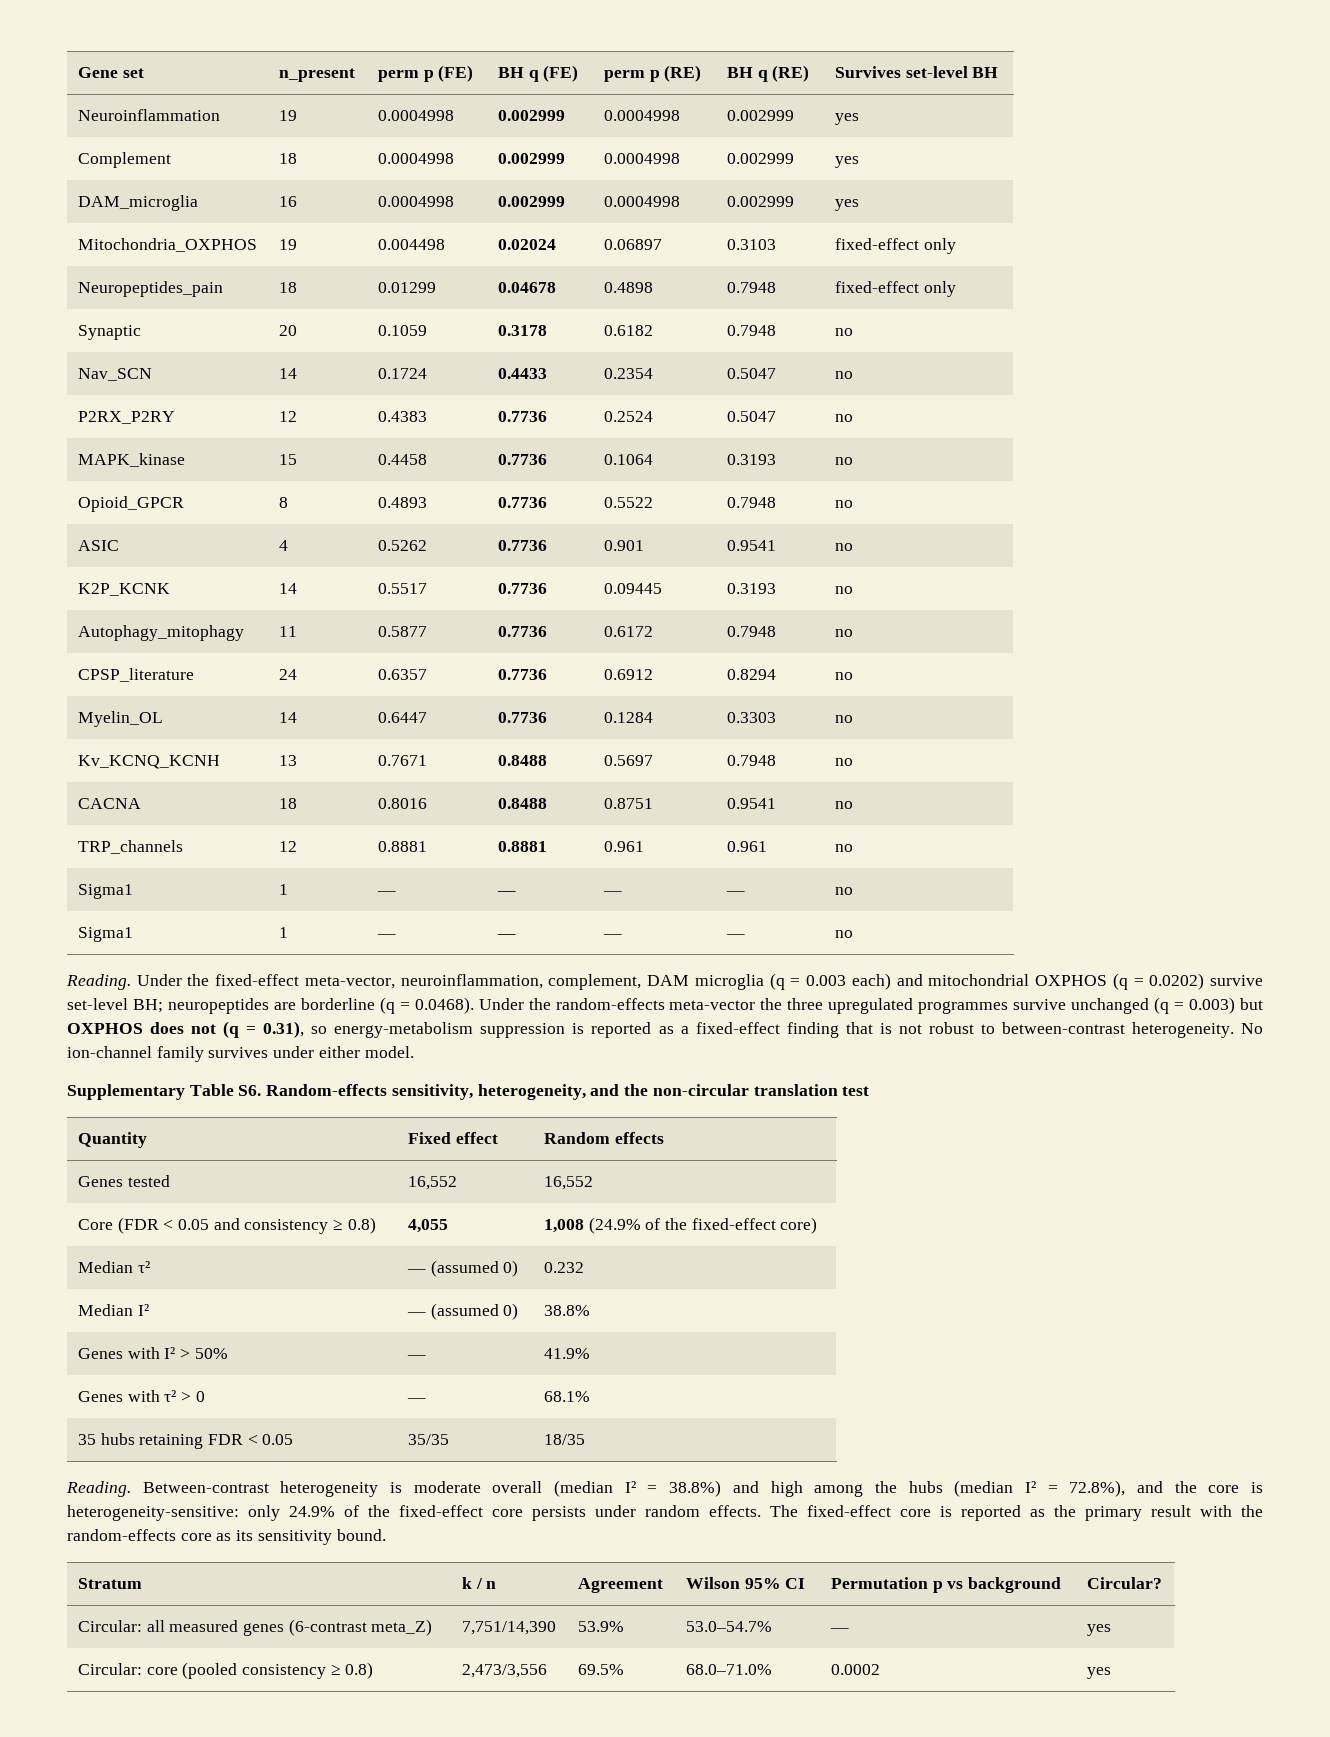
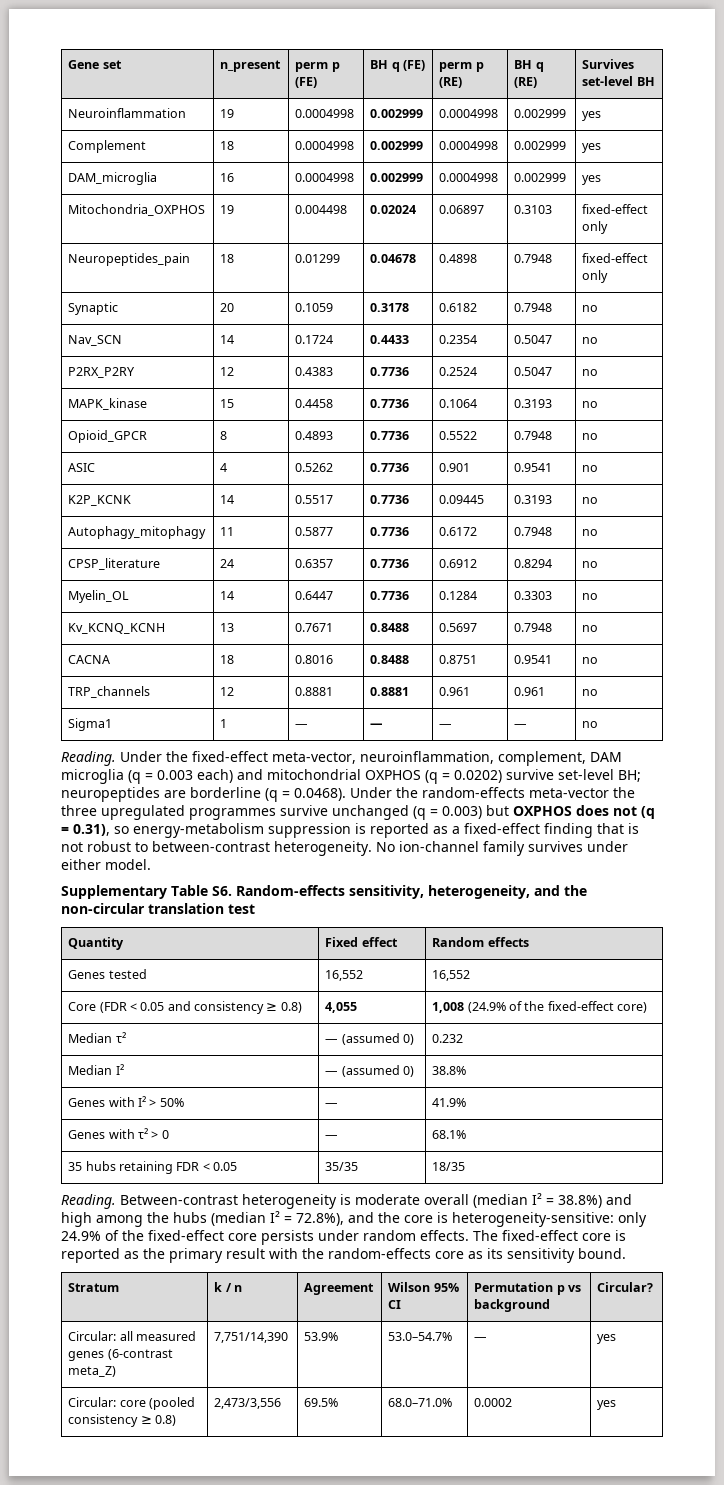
[77,927,133,942] [278,927,288,938] [376,934,396,938] [496,934,516,938] [602,934,622,938] [725,934,745,938] [834,930,853,938] // Sigma1 | 1 | — | — | — | — | no -> (599, 724) none

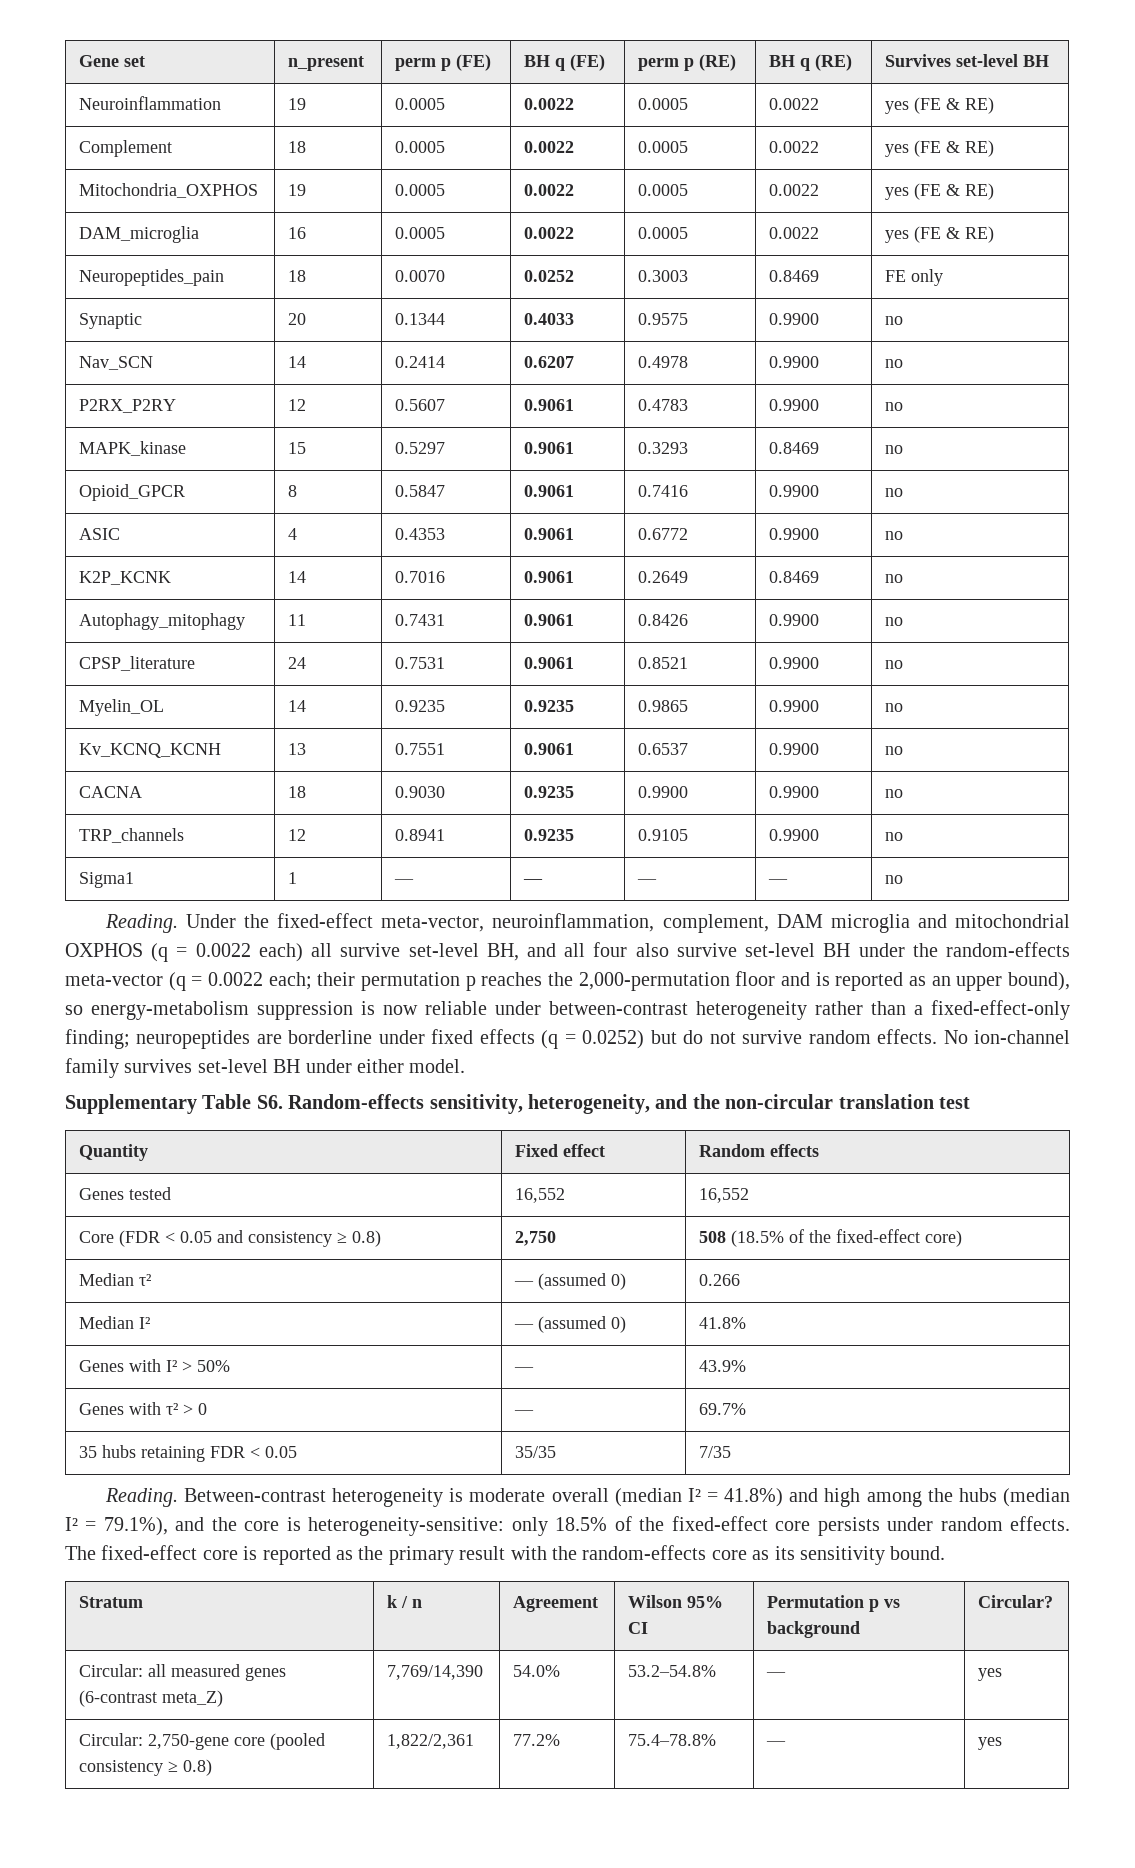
[295,109,355,118] [370,109,424,118] [439,109,499,118] [514,109,567,118] [582,111,602,121] [68,140,147,153] [220,141,235,150] [295,141,355,150] [370,141,424,150] [439,141,499,150] [514,141,567,150] [582,143,602,153] [68,172,158,185] [220,173,235,182] [295,173,355,182] [370,173,424,182] [439,173,499,182] [514,173,567,182] [582,175,602,185] [68,204,206,216] [220,205,235,214] [295,205,348,214] [370,205,417,214] [439,205,485,214] [514,205,553,214] [582,204,649,214] [582,221,609,234] [68,253,191,266] [220,254,235,263] [295,254,341,263] [370,254,417,263] [439,254,478,263] [514,254,553,263] [582,253,649,263] 0.0004998 | 0.002999 | 0.0004998 | 0.002999 | yes // Complement | 18 | 0.0004998 | 0.002999 | 0.0004998 | 0.002999 | yes // DAM_microglia | 16 | 0.0004998 | 0.002999 | 0.0004998 | 0.002999 | yes // Mitochondria_OXPHOS | 19 | 0.004498 | 0.02024 | 0.06897 | 0.3103 | fixed-effect only // Neuropeptides_pain | 18 | 0.01299 | 0.04678 | 0.4898 | 0.7948 | fixed-effect -> [395,98,446,110] [524,98,575,110] [638,98,689,110] [769,98,820,110] [885,97,995,114] [79,140,173,157] [288,141,307,153] [395,141,446,153] [524,141,575,153] [638,141,689,153] [769,141,820,153] [885,140,995,157] [79,183,259,198] [288,184,307,196] [395,184,446,196] [524,184,575,196] [638,184,689,196] [769,184,820,196] [885,183,995,200] [79,226,200,243] [288,227,307,239] [395,227,446,239] [524,227,575,239] [638,227,689,239] [769,227,820,239] [885,226,995,243] [79,269,225,286] [288,270,307,282] [395,270,446,282] [524,270,575,282] [638,270,689,282] [769,270,820,282] [885,270,907,282] 0.0005 | 0.0022 | 0.0005 | 0.0022 | yes (FE & RE) // Complement | 18 | 0.0005 | 0.0022 | 0.0005 | 0.0022 | yes (FE & RE) // Mitochondria_OXPHOS | 19 | 0.0005 | 0.0022 | 0.0005 | 0.0022 | yes (FE & RE) // DAM_microglia | 16 | 0.0005 | 0.0022 | 0.0005 | 0.0022 | yes (FE & RE) // Neuropeptides_pain | 18 | 0.0070 | 0.0252 | 0.3003 | 0.8469 | FE
[295,303,334,312] [370,303,410,312] [439,303,478,312] [514,303,553,312] 0.1059 | 0.3178 | 0.6182 | 0.7948 -> [395,313,446,325] [524,313,575,325] [638,313,689,325] [769,313,820,325] 0.1344 | 0.4033 | 0.9575 | 0.9900
[295,335,334,344] [370,335,410,344] [439,335,478,344] [514,335,553,344] 0.1724 | 0.4433 | 0.2354 | 0.5047 -> [395,356,446,368] [524,356,575,368] [638,356,689,368] [769,356,820,368] 0.2414 | 0.6207 | 0.4978 | 0.9900
[295,367,334,376] [370,367,410,376] [439,367,478,376] [514,367,553,376] 0.4383 | 0.7736 | 0.2524 | 0.5047 -> [395,399,446,411] [524,399,575,411] [638,399,689,411] [769,399,820,411] 0.5607 | 0.9061 | 0.4783 | 0.9900
[295,399,334,408] [370,399,410,408] [439,399,478,408] [514,399,553,408] 0.4458 | 0.7736 | 0.1064 | 0.3193 -> [395,442,446,454] [524,442,575,454] [638,442,689,454] [769,442,820,454] 0.5297 | 0.9061 | 0.3293 | 0.8469
[295,431,334,440] [370,431,410,440] [439,431,478,440] [514,431,553,440] 0.4893 | 0.7736 | 0.5522 | 0.7948 -> [395,485,446,497] [524,485,575,497] [638,485,689,497] [769,485,820,497] 0.5847 | 0.9061 | 0.7416 | 0.9900
[295,463,334,472] [370,463,410,472] [439,463,471,472] [514,463,553,472] 0.5262 | 0.7736 | 0.901 | 0.9541 -> [395,528,446,540] [524,528,575,540] [638,528,689,540] [769,528,820,540] 0.4353 | 0.9061 | 0.6772 | 0.9900
[295,495,334,504] [370,495,410,504] [439,495,485,504] [514,495,553,504] 0.5517 | 0.7736 | 0.09445 | 0.3193 -> [395,571,446,583] [524,571,575,583] [638,571,689,583] [769,571,820,583] 0.7016 | 0.9061 | 0.2649 | 0.8469
[295,527,334,536] [370,527,410,536] [439,527,478,536] [514,527,553,536] 0.5877 | 0.7736 | 0.6172 | 0.7948 -> [395,614,446,626] [524,614,575,626] [638,614,689,626] [769,614,820,626] 0.7431 | 0.9061 | 0.8426 | 0.9900
[295,559,334,568] [370,559,410,568] [439,559,478,568] [514,559,553,568] 0.6357 | 0.7736 | 0.6912 | 0.8294 -> [395,657,446,669] [524,657,575,669] [638,657,689,669] [769,657,820,669] 0.7531 | 0.9061 | 0.8521 | 0.9900
[295,591,334,600] [370,591,410,600] [439,591,478,600] [514,591,553,600] 0.6447 | 0.7736 | 0.1284 | 0.3303 -> [395,700,446,712] [524,700,575,712] [638,700,689,712] [769,700,820,712] 0.9235 | 0.9235 | 0.9865 | 0.9900
[295,623,334,632] [370,623,410,632] [439,623,478,632] [514,623,553,632] 0.7671 | 0.8488 | 0.5697 | 0.7948 -> [395,743,446,755] [524,743,575,755] [638,743,689,755] [769,743,820,755] 0.7551 | 0.9061 | 0.6537 | 0.9900
[295,655,334,664] [370,655,410,664] [439,655,478,664] [514,655,553,664] 0.8016 | 0.8488 | 0.8751 | 0.9541 -> [395,786,446,798] [524,786,575,798] [638,786,689,798] [769,786,820,798] 0.9030 | 0.9235 | 0.9900 | 0.9900
[295,687,334,696] [370,687,410,696] [439,687,471,696] [514,687,546,696] 0.8881 | 0.8881 | 0.961 | 0.961 -> [395,829,446,841] [524,829,575,841] [638,829,689,841] [769,829,820,841] 0.8941 | 0.9235 | 0.9105 | 0.9900
[128,769,233,784] (q = 0.003 each) -> (910, 923) none
[454,769,641,783] [61,787,635,802] [61,805,655,820] [61,823,639,838] [61,841,372,856] 0.0202) survive set-level BH; neuropeptides are borderline (q = 0.0468). Under the random-effects meta-vector the three upregulated programmes survive unchanged (q = 0.003) but OXPHOS does not (q = 0.31), so energy-metabolism suppression is reported as a fixed-effect finding that is not robust to between-contrast heterogeneity. -> [195,942,1070,962] [65,971,1070,991] [65,1000,1070,1020] [65,1029,938,1049] 0.0022 each) all survive set-level BH, and all four also survive set-level BH under the random-effects meta-vector (q = 0.0022 each; their permutation p reaches the 2,000-permutation floor and is reported as an upper bound), so energy-metabolism suppression is now reliable under between-contrast heterogeneity rather than a fixed-effect-only finding; neuropeptides are borderline under fixed effects (q = 0.0252) but do not survive random effects.
(583, 846) none -> [197,1059,301,1073] set-level BH
[325,1002,358,1013] [432,1002,506,1013] 4,055 | 1,008 (24.9% -> [515,1231,557,1246] [699,1230,785,1247] 2,750 | 508 (18.5%
[432,1034,464,1043] 0.232 -> [699,1274,741,1286] 0.266
[432,1066,467,1075] 38.8% -> [699,1317,747,1329] 41.8%
[432,1098,467,1107] 41.9% -> [699,1360,747,1372] 43.9%
[432,1130,467,1139] 68.1% -> [699,1403,747,1415] 69.7%
[432,1162,466,1171] 18/35 -> [699,1446,732,1458] 7/35
[558,1195,602,1208] 38.8%) -> [724,1488,784,1507] 41.8%)
[296,1213,344,1226] 72.8%), -> [103,1517,168,1536] 79.1%),
[61,1231,101,1241] 24.9% -> [555,1517,608,1531] 18.5%
[214,1332,289,1343] [304,1332,339,1341] [388,1332,453,1341] 7,751/14,390 | 53.9% | 53.0–54.7% -> [387,1665,484,1680] [513,1665,561,1677] [628,1665,717,1677] 7,769/14,390 | 54.0% | 53.2–54.8%
(117, 1402) none -> [148,1734,230,1750] 2,750-gene
[214,1398,282,1409] [304,1398,339,1407] [388,1398,453,1407] [474,1398,513,1407] 2,473/3,556 | 69.5% | 68.0–71.0% | 0.0002 -> [387,1734,475,1749] [513,1734,561,1746] [628,1734,717,1746] [766,1741,787,1746] 1,822/2,361 | 77.2% | 75.4–78.8% | —

